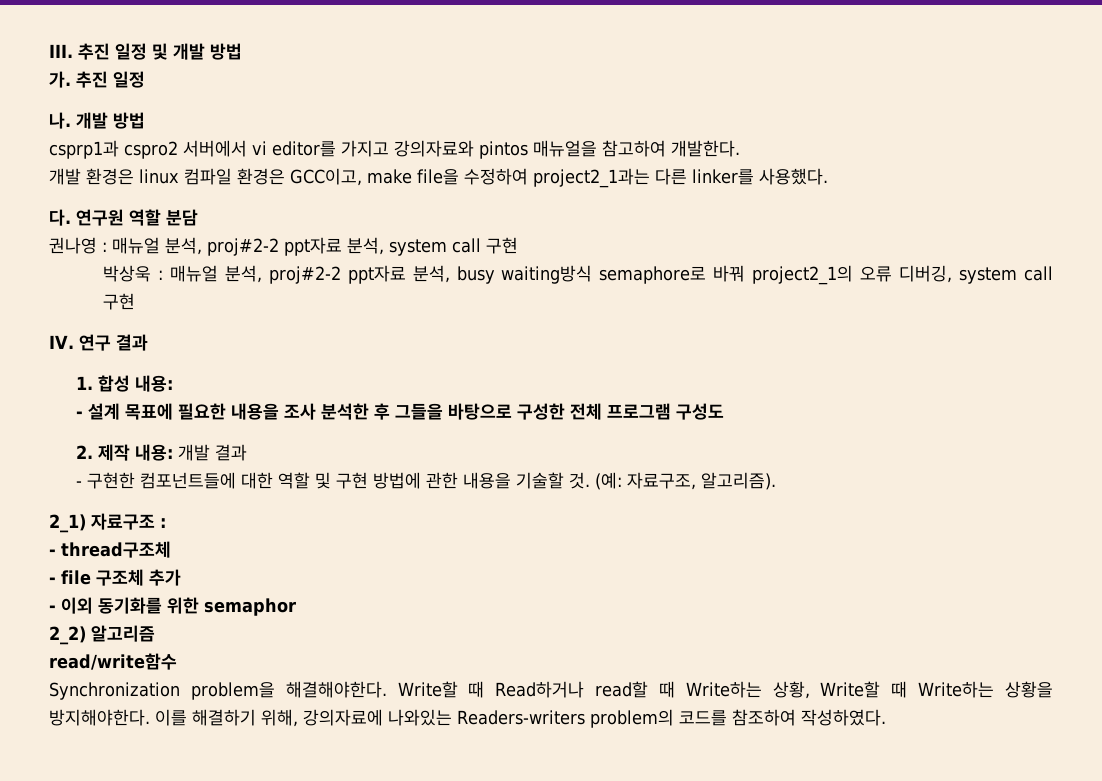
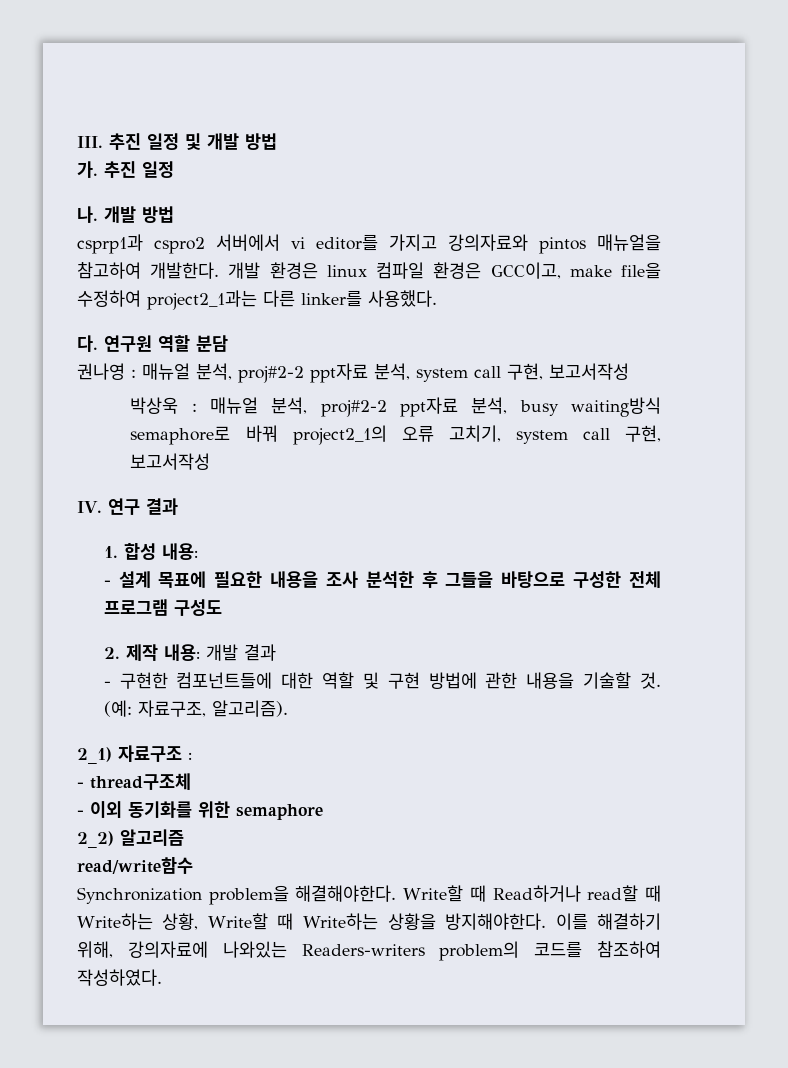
(740, 148) // -> (220, 270) none
[486,237,518,254] 구현 -> [507,363,629,380] 구현, 보고서작성
[899,265,1054,284] [102,293,135,310] 디버깅, system call 구현 -> [448,425,661,444] [130,453,211,470] 고치기, system call 구현, 보고서작성
[49,569,181,586] // - file 구조체 추가 -> (191, 781) none
[204,598,296,616] semaphor -> [236,804,323,820] semaphore

